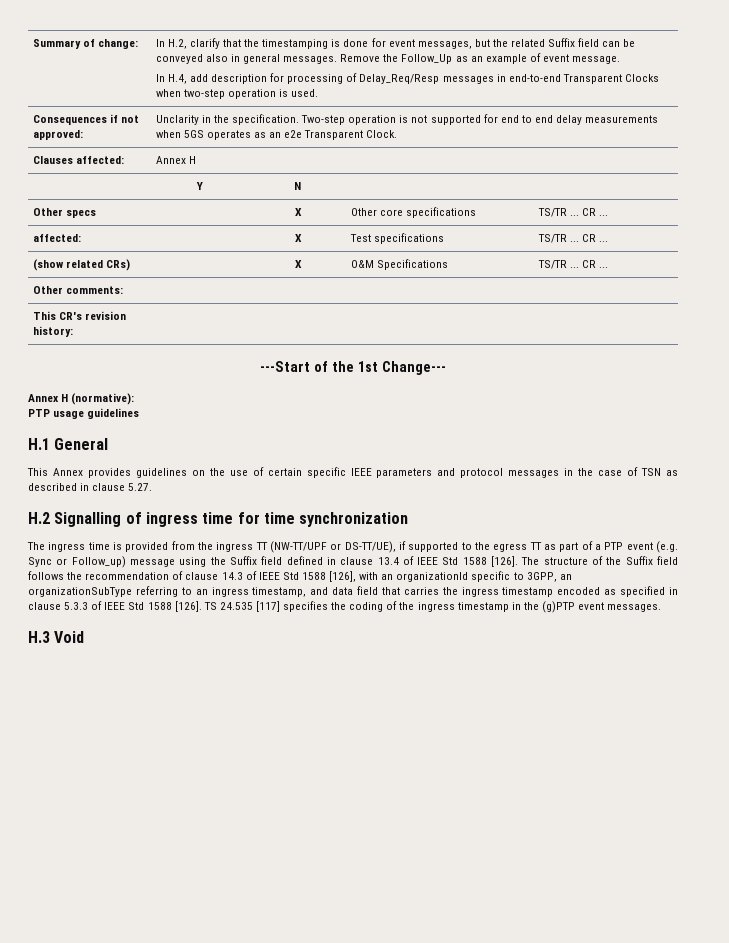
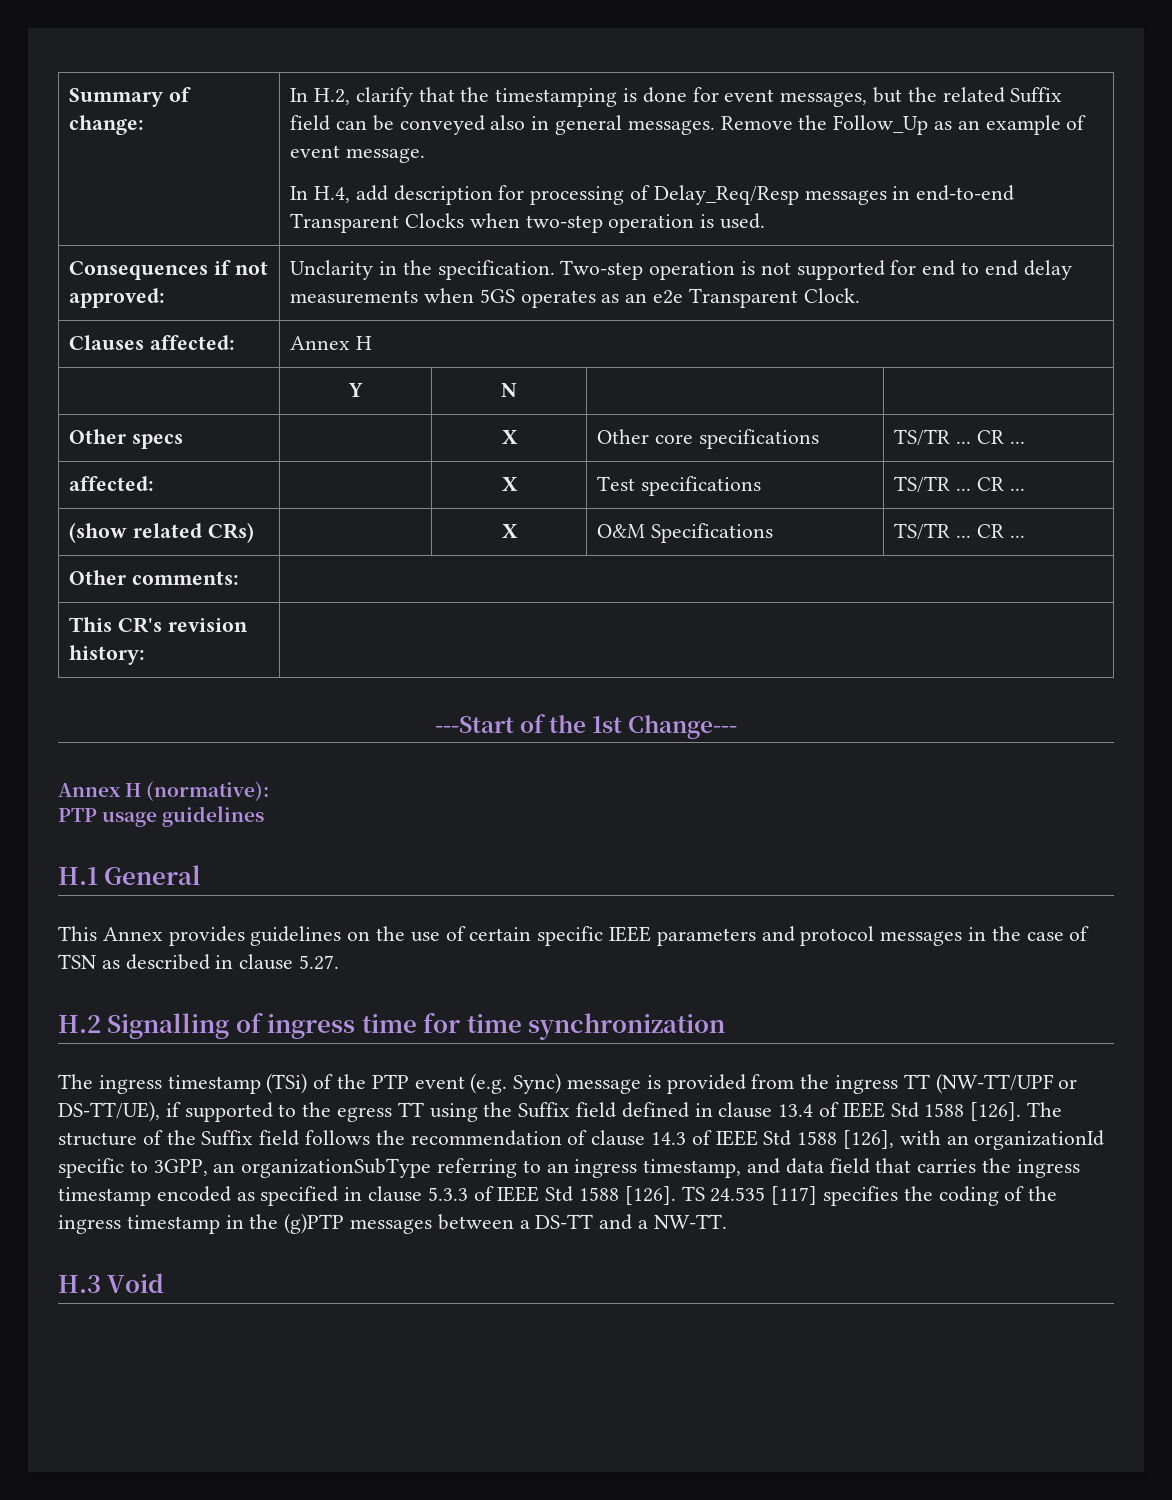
[88,542,110,550] time -> [167,1073,642,1094] timestamp (TSi) of the PTP event (e.g. Sync) message
[543,541,679,553] [28,556,175,568] as part of a PTP event (e.g. Sync or Follow_up) message -> (424, 1109) none
[578,602,662,612] event messages. -> [350,1214,727,1234] messages between a DS-TT and a NW-TT.

